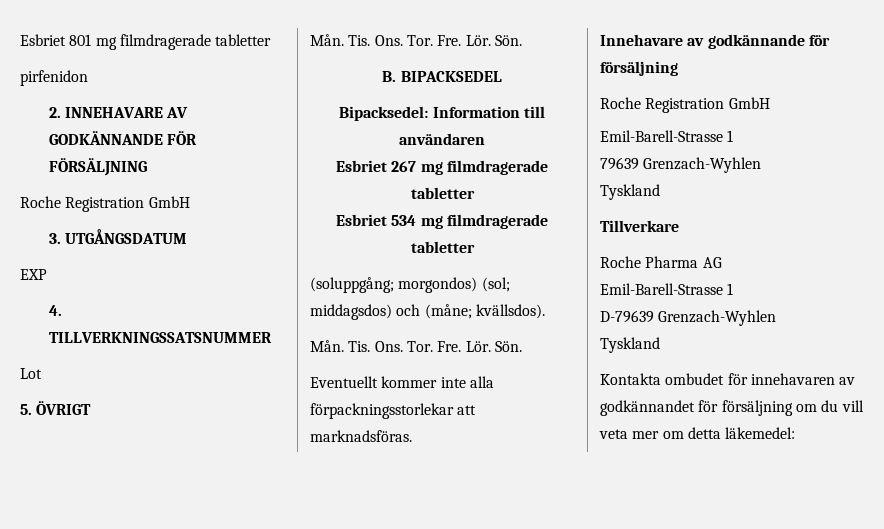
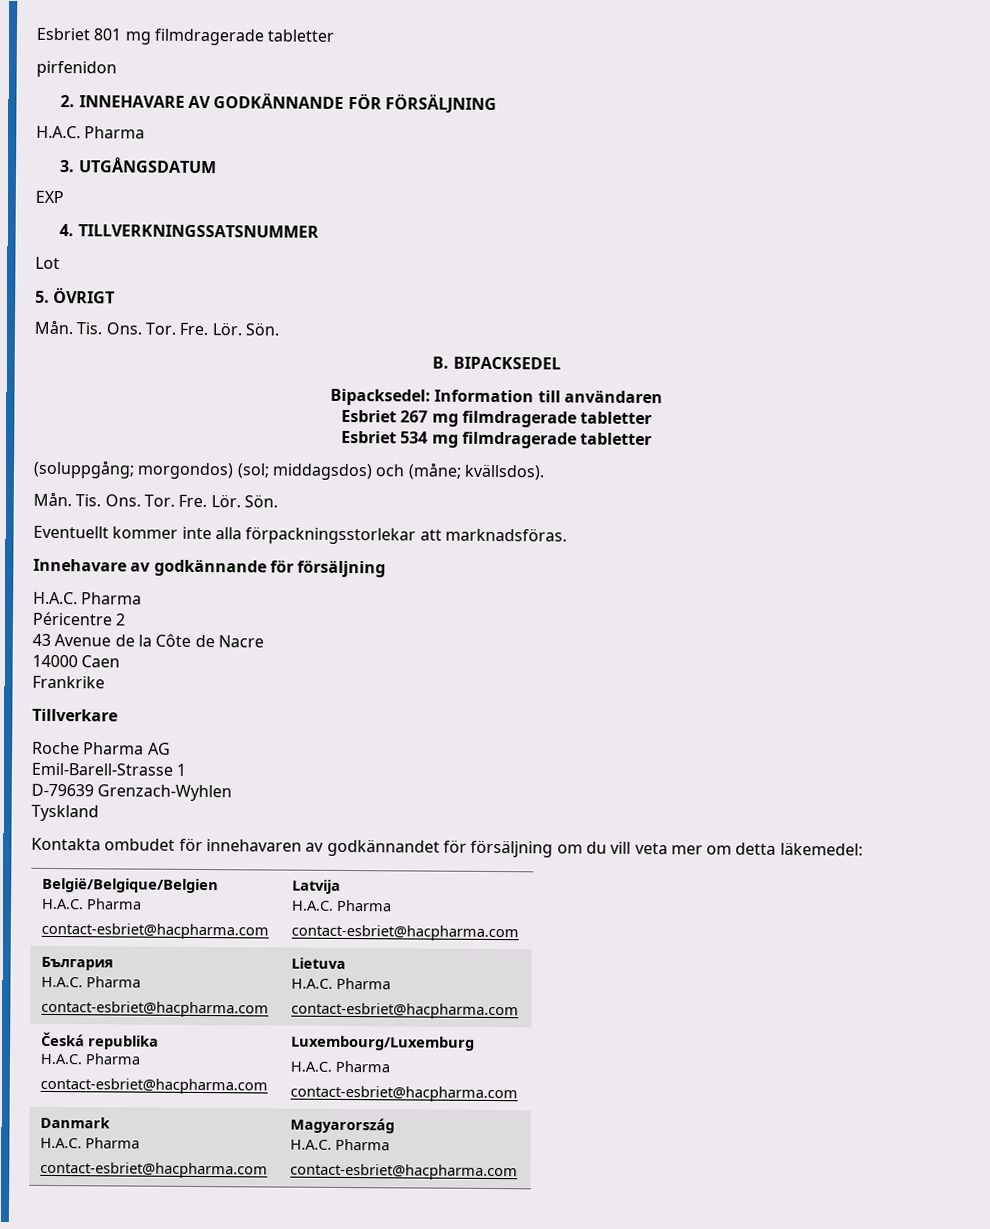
[20,196,190,212] Roche Registration GmbH -> [36,125,146,139] H.A.C. Pharma
[600,97,770,113] [600,130,734,142] [600,157,762,173] [600,184,660,200] Roche Registration GmbH // Emil-Barell-Strasse 1 // 79639 Grenzach-Wyhlen // Tyskland -> [33,591,143,605] [32,611,126,626] [32,633,264,648] [32,654,121,668] [32,675,105,689] H.A.C. Pharma // Péricentre 2 // 43 Avenue de la Côte de Nacre // 14000 Caen // Frankrike
(796, 433) none -> [42,877,220,894] [41,898,143,910] [41,922,270,940] [292,879,342,894] [291,899,393,912] [291,924,520,942] [41,956,115,971] [41,976,142,988] [41,1000,270,1018] [291,957,347,969] [291,977,392,990] [291,1002,520,1020] [41,1031,160,1050] [40,1053,142,1065] [40,1077,269,1095] [291,1035,476,1051] [290,1060,391,1073] [290,1085,519,1103] [40,1116,111,1129] [40,1137,141,1149] [40,1161,269,1179] [290,1117,396,1134] [290,1138,391,1151] [290,1163,519,1181] // België/Belgique/Belgien // H.A.C. Pharma // contact-esbriet@hacpharma.com | Latvija // H.A.C. Pharma // contact-esbriet@hacpharma.com // България // H.A.C. Pharma // contact-esbriet@hacpharma.com | Lietuva // H.A.C. Pharma // contact-esbriet@hacpharma.com // Česká republika // H.A.C. Pharma // contact-esbriet@hacpharma.com | Luxembourg/Luxemburg // H.A.C. Pharma // contact-esbriet@hacpharma.com // Danmark // H.A.C. Pharma // contact-esbriet@hacpharma.com | Magyarország // H.A.C. Pharma // contact-esbriet@hacpharma.com

